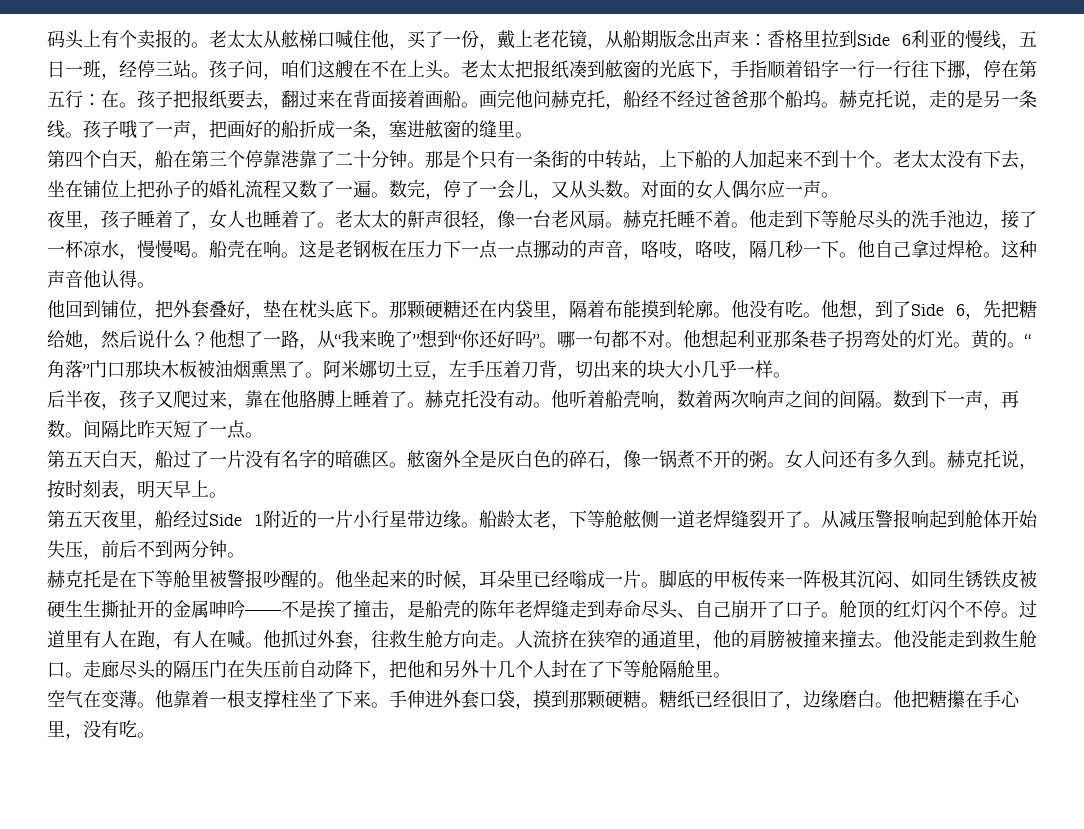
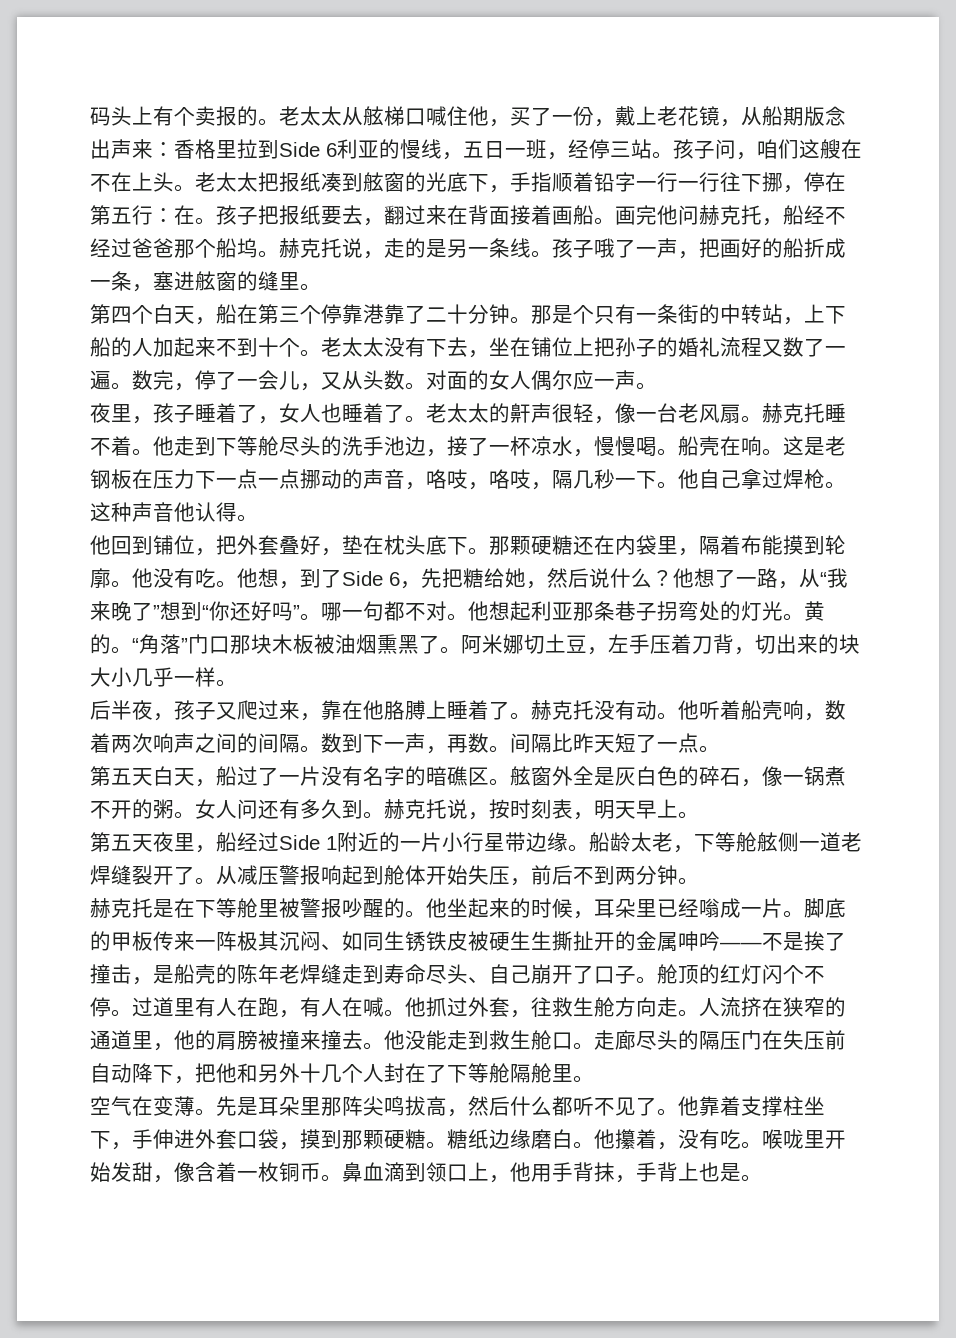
[155,690,389,708] 他靠着一根支撑柱坐了下来。 -> [216,1096,825,1117] [90,1131,132,1150] 先是耳朵里那阵尖鸣拔高，然后什么都听不见了。他靠着支撑柱坐下，
[695,690,1020,710] [47,720,137,740] 已经很旧了，边缘磨白。他把糖攥在手心里，没有吃 -> [489,1129,846,1150] [90,1162,741,1183] 边缘磨白。他攥着，没有吃。喉咙里开始发甜，像含着一枚铜币。鼻血滴到领口上，他用手背抹，手背上也是

